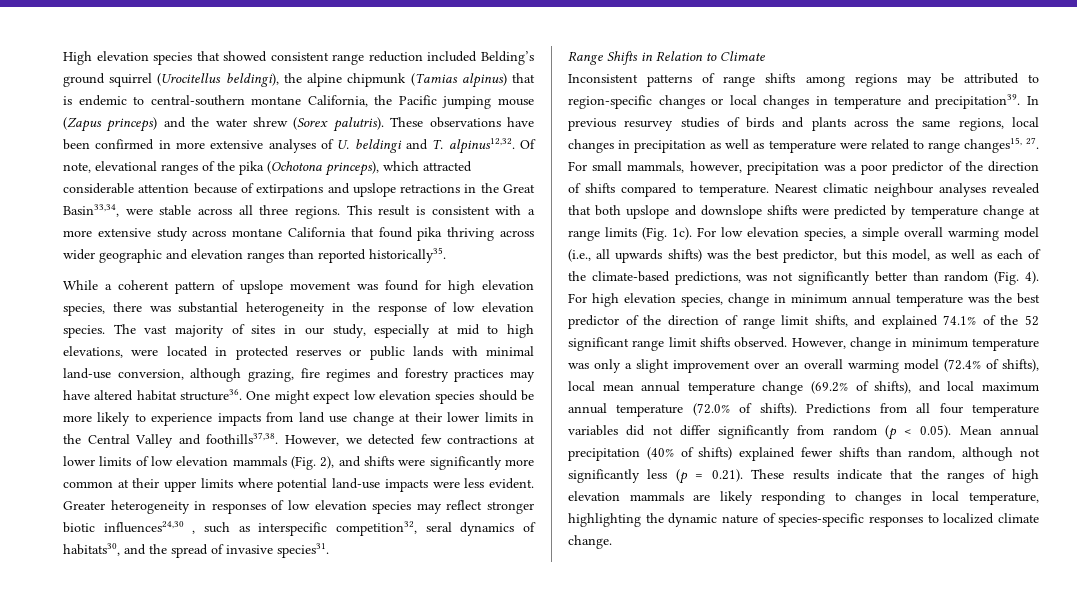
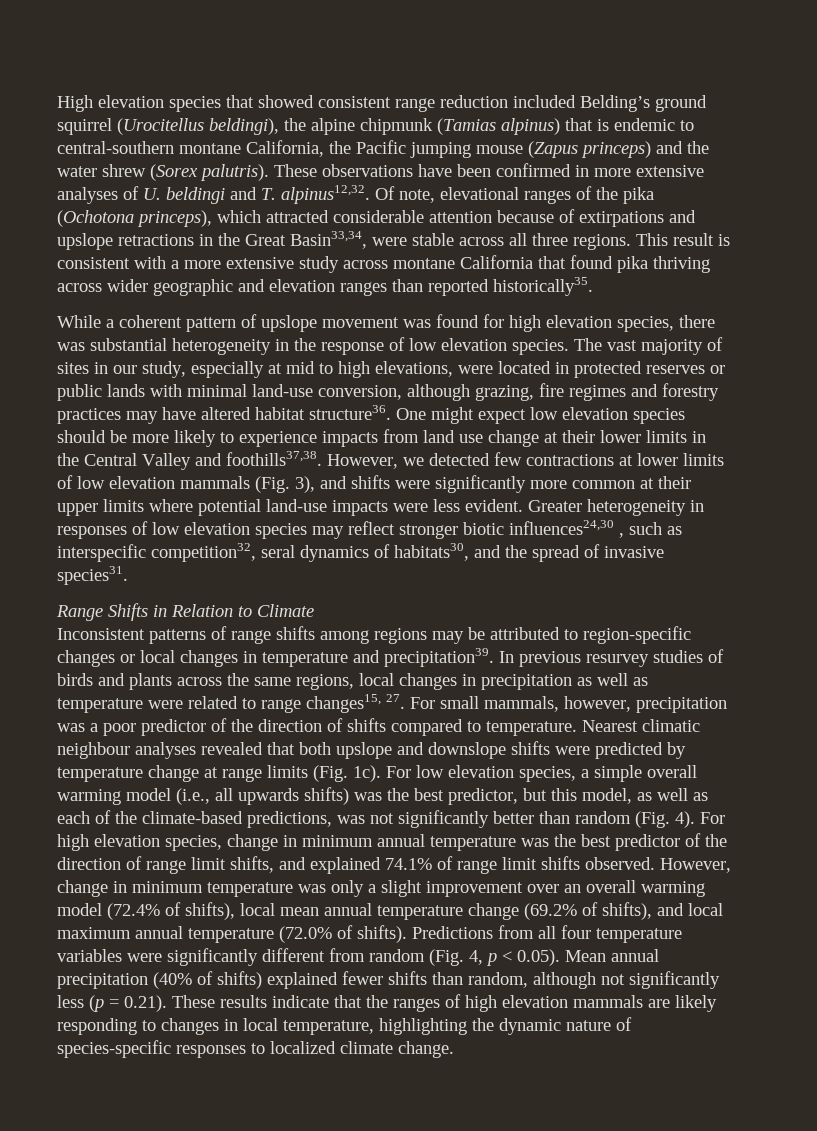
[320,456,335,469] 2), -> [295,476,315,493] 3),
[1000,315,1039,326] [568,337,629,351] the 52 significant -> (453, 863) none
[626,425,897,440] did not differ significantly from random (p -> [127,948,497,966] were significantly different from random (Fig. 4, p

